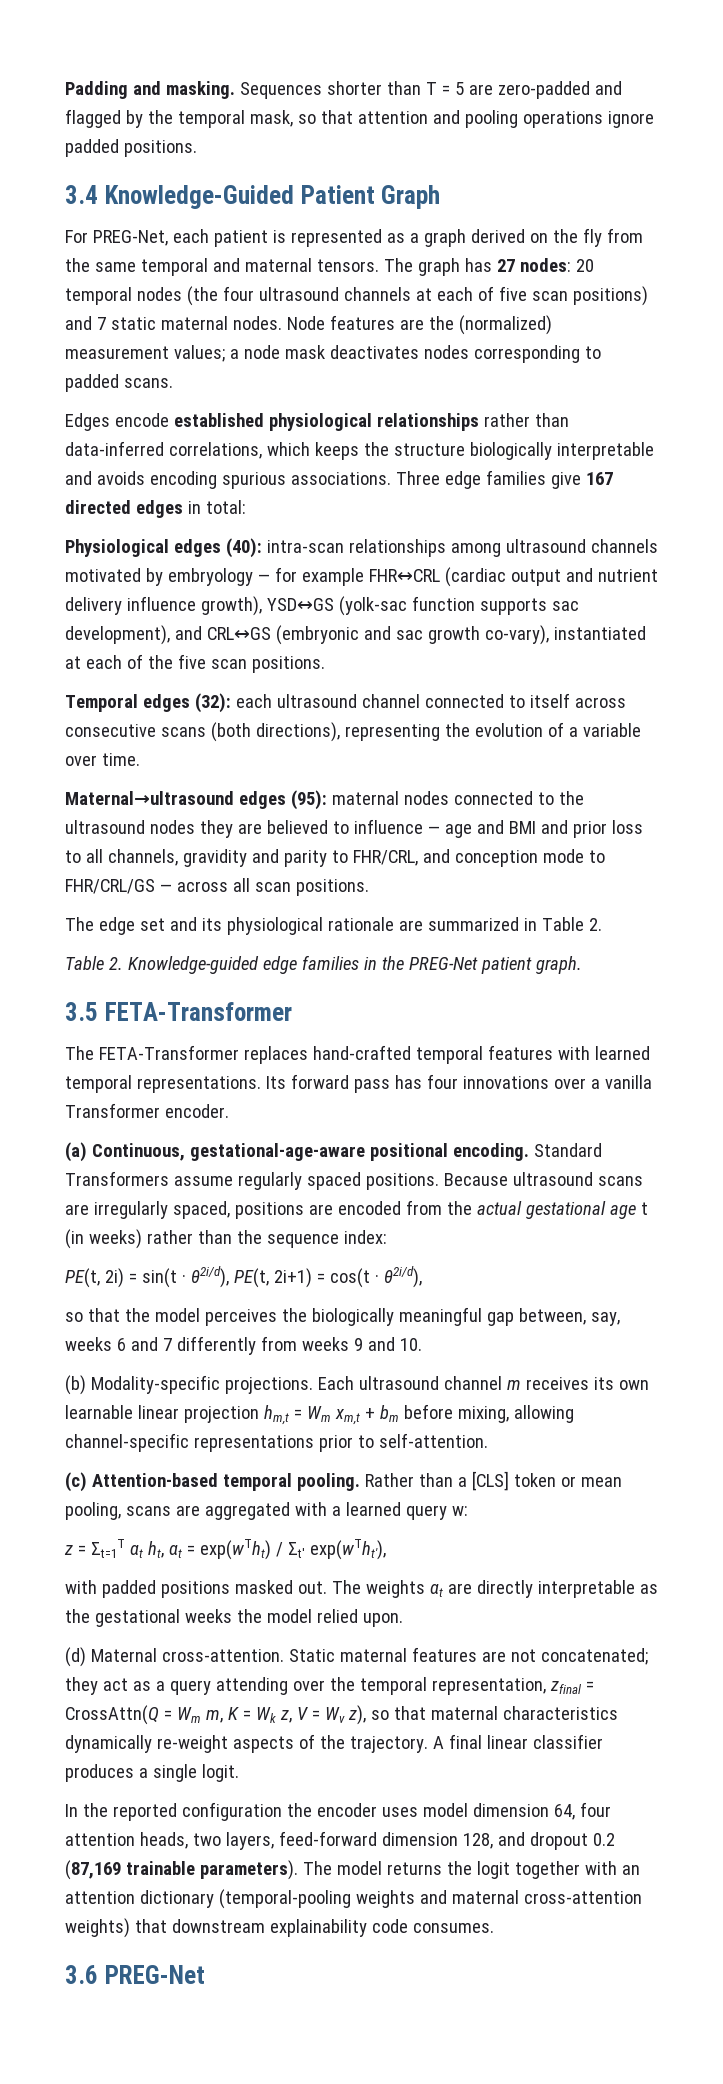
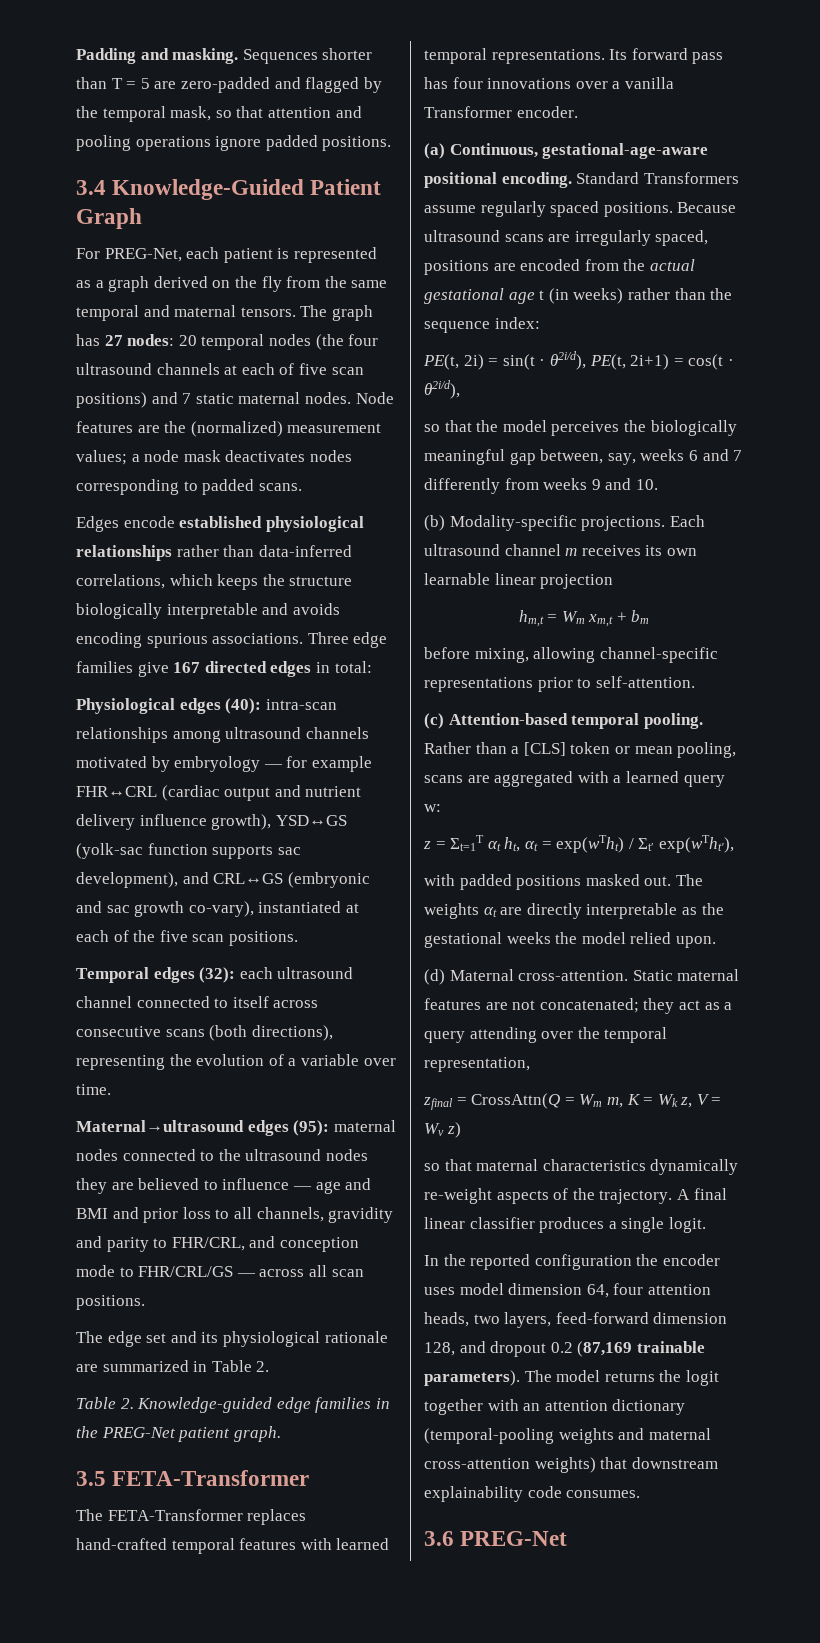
(259, 1414) none -> (614, 581) //
(399, 1413) none -> (650, 617) //
(546, 1686) none -> (530, 1064) //
[347,1705,366,1725] z), -> [446,1122,461,1138] z) //

